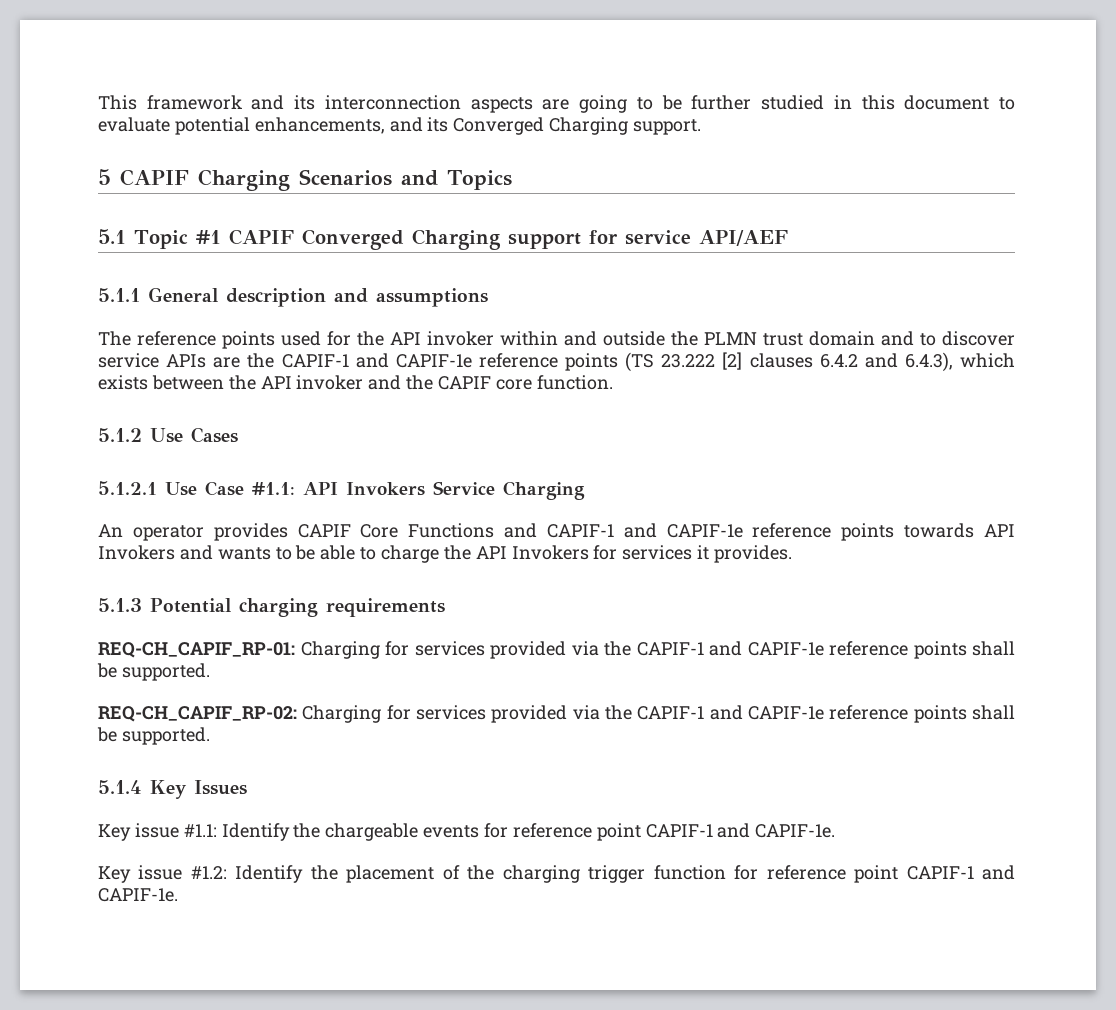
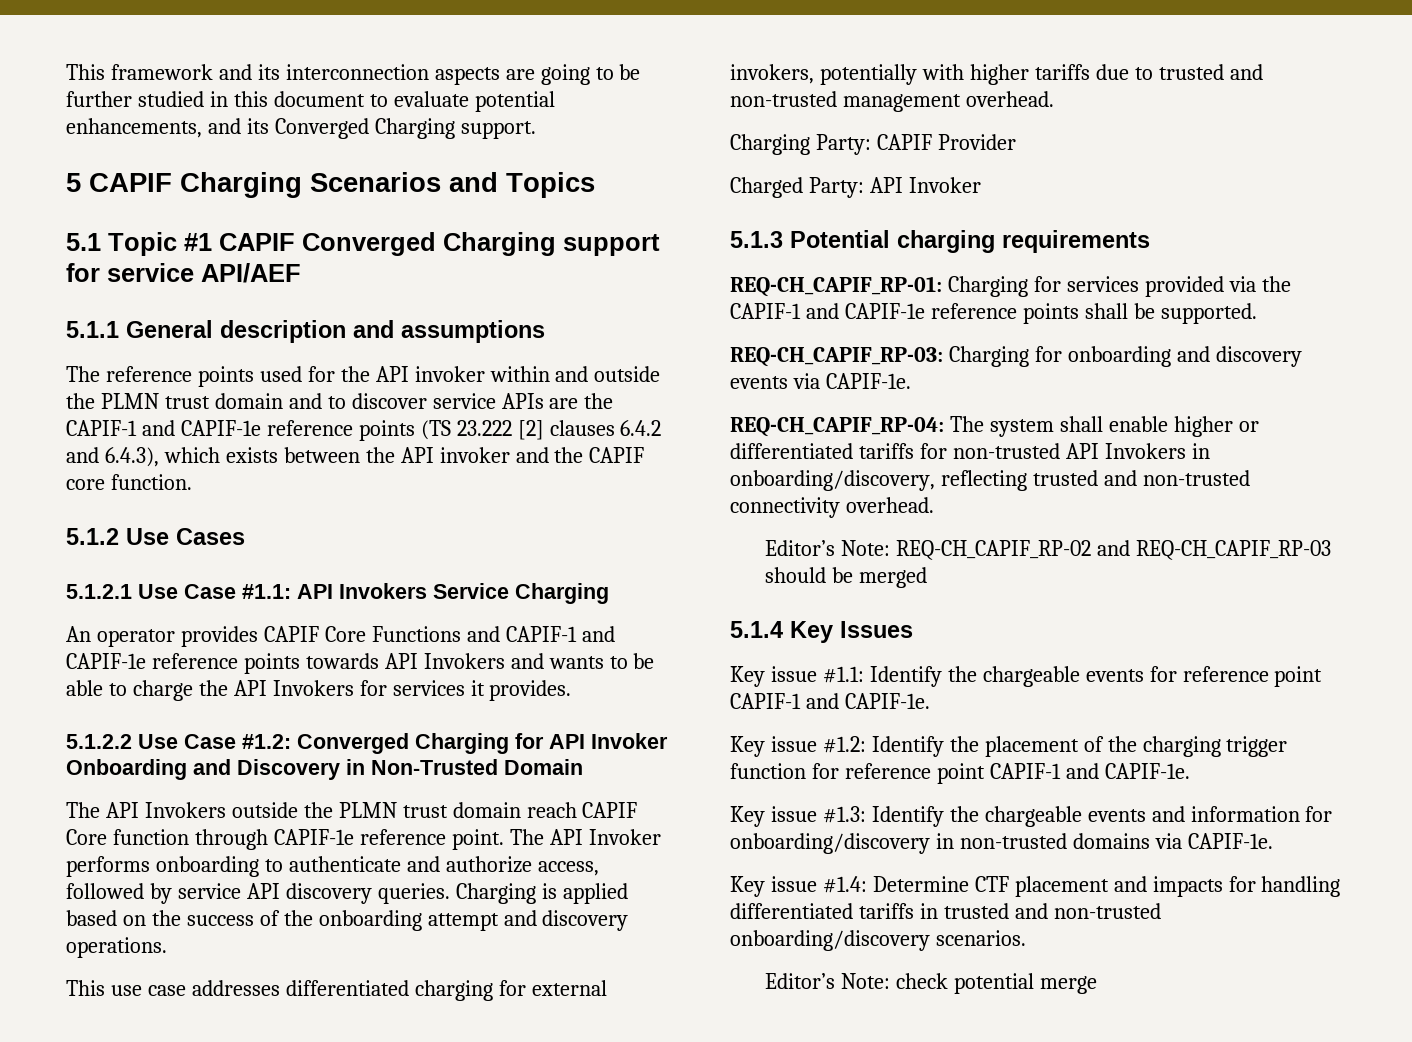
(793, 554) none -> [66,733,668,754] [66,759,583,780] [66,802,638,818] [66,829,661,850] [66,856,599,877] [66,883,628,904] [66,910,629,931] [66,937,167,958] [66,980,607,1001] [730,64,1263,85] [730,91,1054,112] [730,134,1016,155] [730,177,981,198] // 5.1.2.2 Use Case #1.2: Converged Charging for API Invoker Onboarding and Discovery in Non-Trusted Domain // The API Invokers outside the PLMN trust domain reach CAPIF Core function through CAPIF-1e reference point. The API Invoker performs onboarding to authenticate and authorize access, followed by service API discovery queries. Charging is applied based on the success of the onboarding attempt and discovery operations. // This use case addresses differentiated charging for external invokers, potentially with higher tariffs due to trusted and non-trusted management overhead. // Charging Party: CAPIF Provider // Charged Party: API Invoker
[98,705,1016,723] [97,727,210,745] REQ-CH_CAPIF_RP-02: Charging for services provided via the CAPIF-1 and CAPIF-1e reference points shall be supported. -> [730,346,1302,367] [730,373,911,389] [730,416,1259,437] [730,443,1210,459] [730,470,1250,491] [730,497,934,518] [765,540,1331,560] [765,567,927,588] REQ-CH_CAPIF_RP-03: Charging for onboarding and discovery events via CAPIF-1e. // REQ-CH_CAPIF_RP-04: The system shall enable higher or differentiated tariffs for non-trusted API Invokers in onboarding/discovery, reflecting trusted and non-trusted connectivity overhead. // Editor’s Note: REQ-CH_CAPIF_RP-02 and REQ-CH_CAPIF_RP-03 should be merged
(178, 895) none -> [730,806,1333,827] [730,833,1273,854] [730,876,1341,897] [730,903,1161,919] [730,930,1026,951] [765,973,1097,994] // Key issue #1.3: Identify the chargeable events and information for onboarding/discovery in non-trusted domains via CAPIF-1e. // Key issue #1.4: Determine CTF placement and impacts for handling differentiated tariffs in trusted and non-trusted onboarding/discovery scenarios. // Editor’s Note: check potential merge

